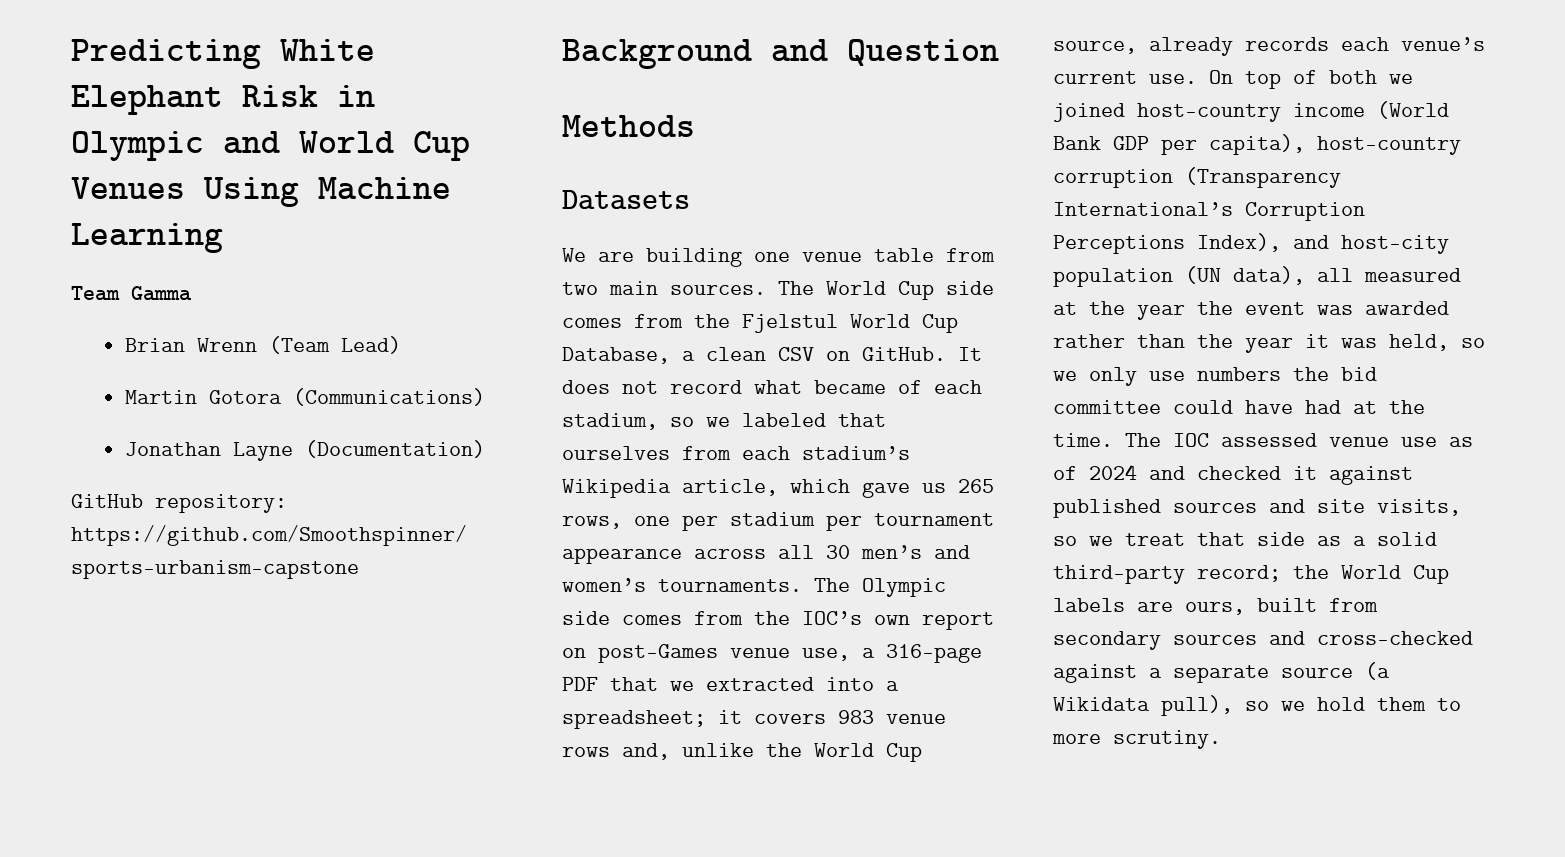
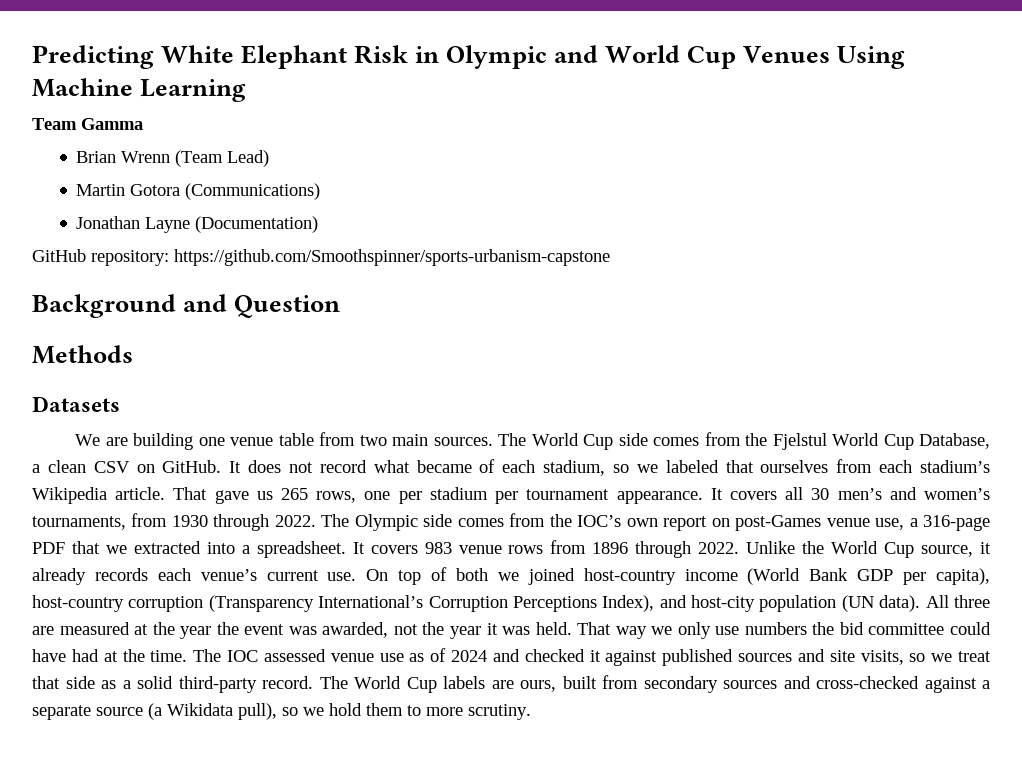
[682,479,850,496] article, which -> [115,487,208,500] article. That
[562,548,766,564] appearance across -> [616,488,777,504] appearance. It covers
[658,579,802,592] tournaments. -> [32,513,316,531] tournaments, from 1930 through 2022.
[562,710,742,729] spreadsheet; it -> [256,541,365,558] spreadsheet. It
[622,743,754,760] and, unlike -> [550,540,796,558] from 1896 through 2022. Unlike
(1137, 47) none -> [980,542,992,554] it
[1233,266,1353,285] data), all -> [879,595,990,612] [32,626,54,635] data). All three are
[1365,301,1449,315] [1053,334,1185,348] awarded rather than -> [322,622,418,638] awarded, not
[1389,334,1485,351] held, so -> [535,622,647,639] held. That way
[1197,565,1329,582] record; the -> [262,676,348,689] record. The

